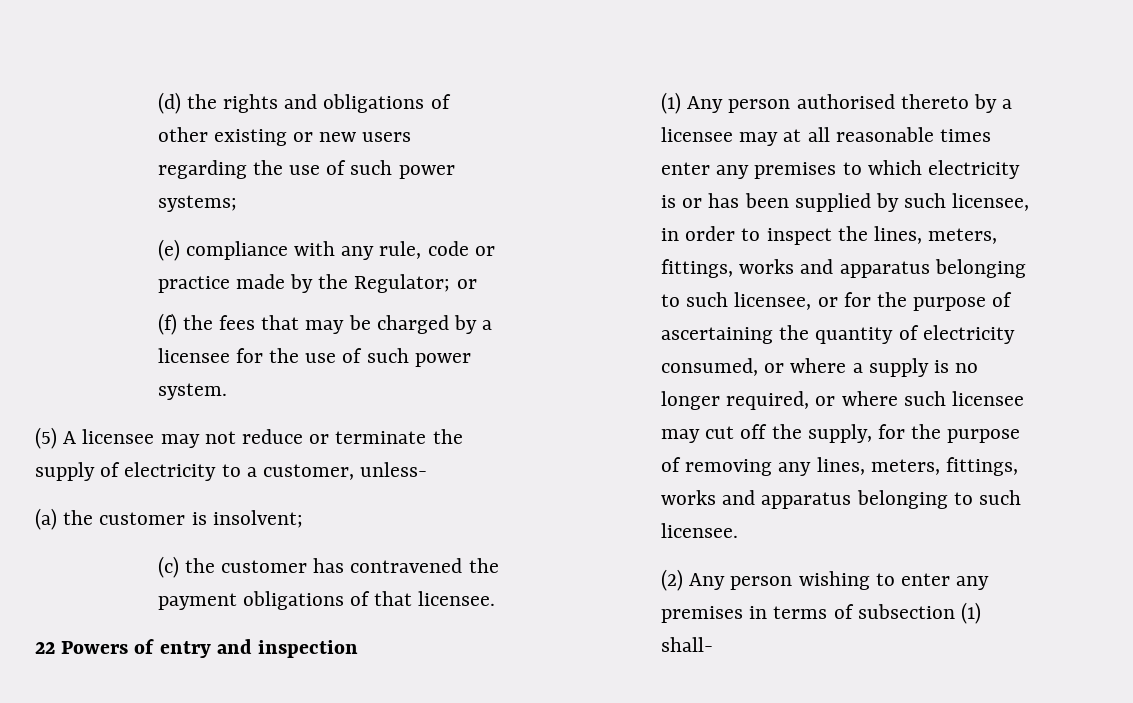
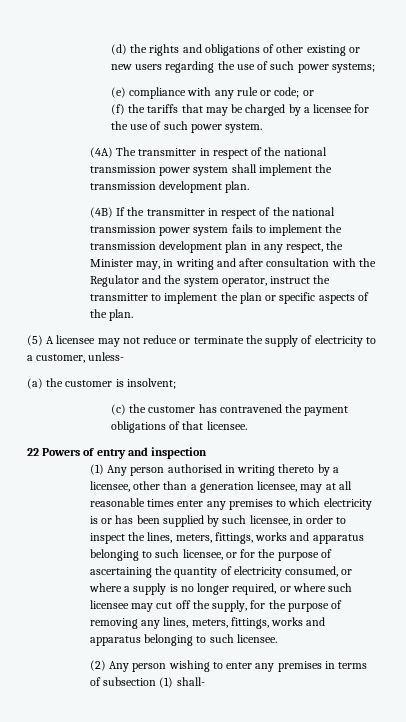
[379,241,495,259] [157,274,451,293] rule, code or practice made by the Regulator; -> [236,87,300,98] rule or code;
[218,315,255,330] fees -> [147,104,179,113] tariffs
(227, 391) none -> [89,147,327,159] [89,164,333,176] [89,181,250,193] [89,207,335,219] [89,224,343,236] [89,241,344,253] [89,258,376,270] [89,275,331,287] [89,292,369,304] [89,309,134,321] // (4A) The transmitter in respect of the national transmission power system shall implement the transmission development plan. // (4B) If the transmitter in respect of the national transmission power system fails to implement the transmission development plan in any respect, the Minister may, in writing and after consultation with the Regulator and the system operator, instruct the transmitter to implement the plan or specific aspects of the plan.
(895, 101) none -> [224,465,276,476] in writing
[660,127,733,142] licensee -> [89,481,298,493] licensee, other than a generation licensee,

